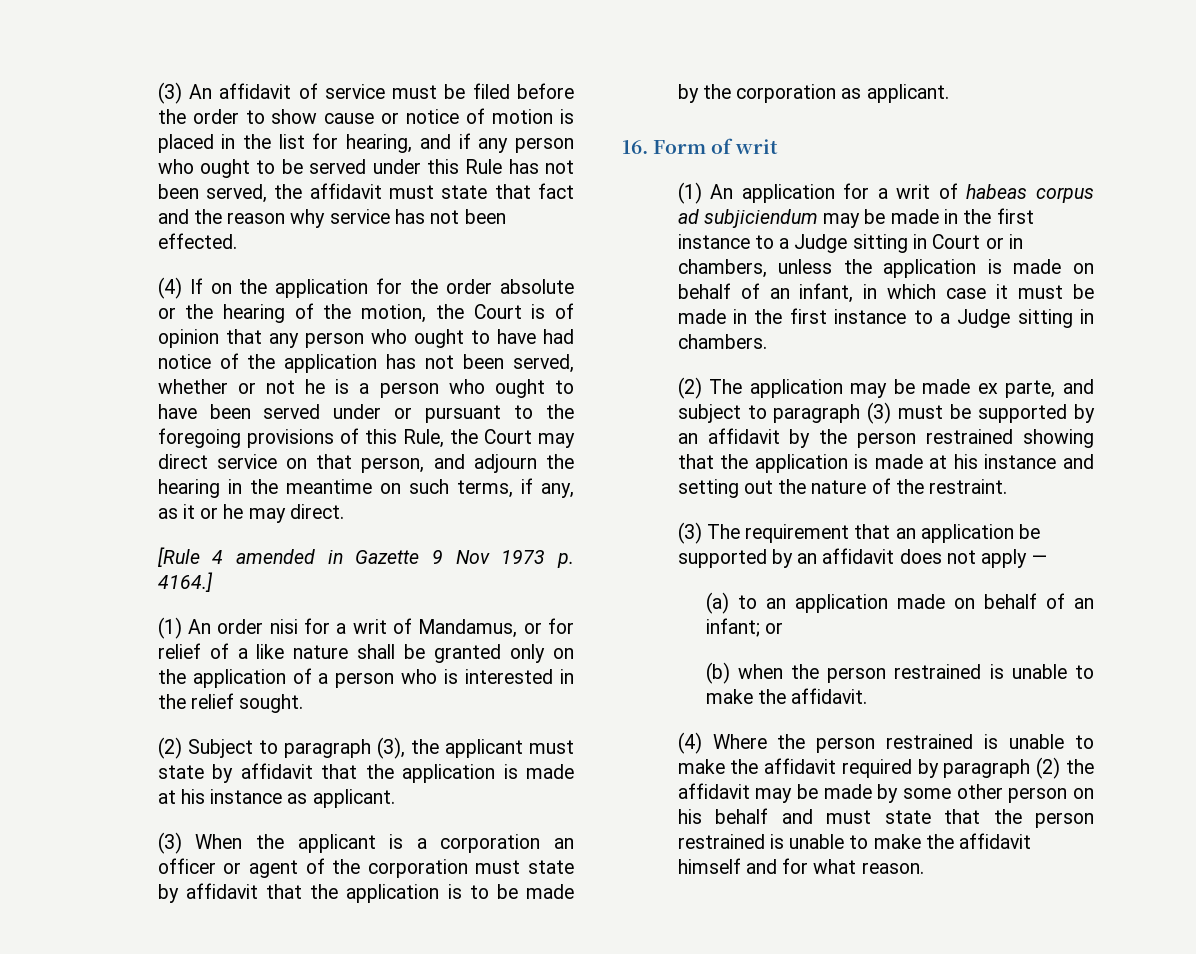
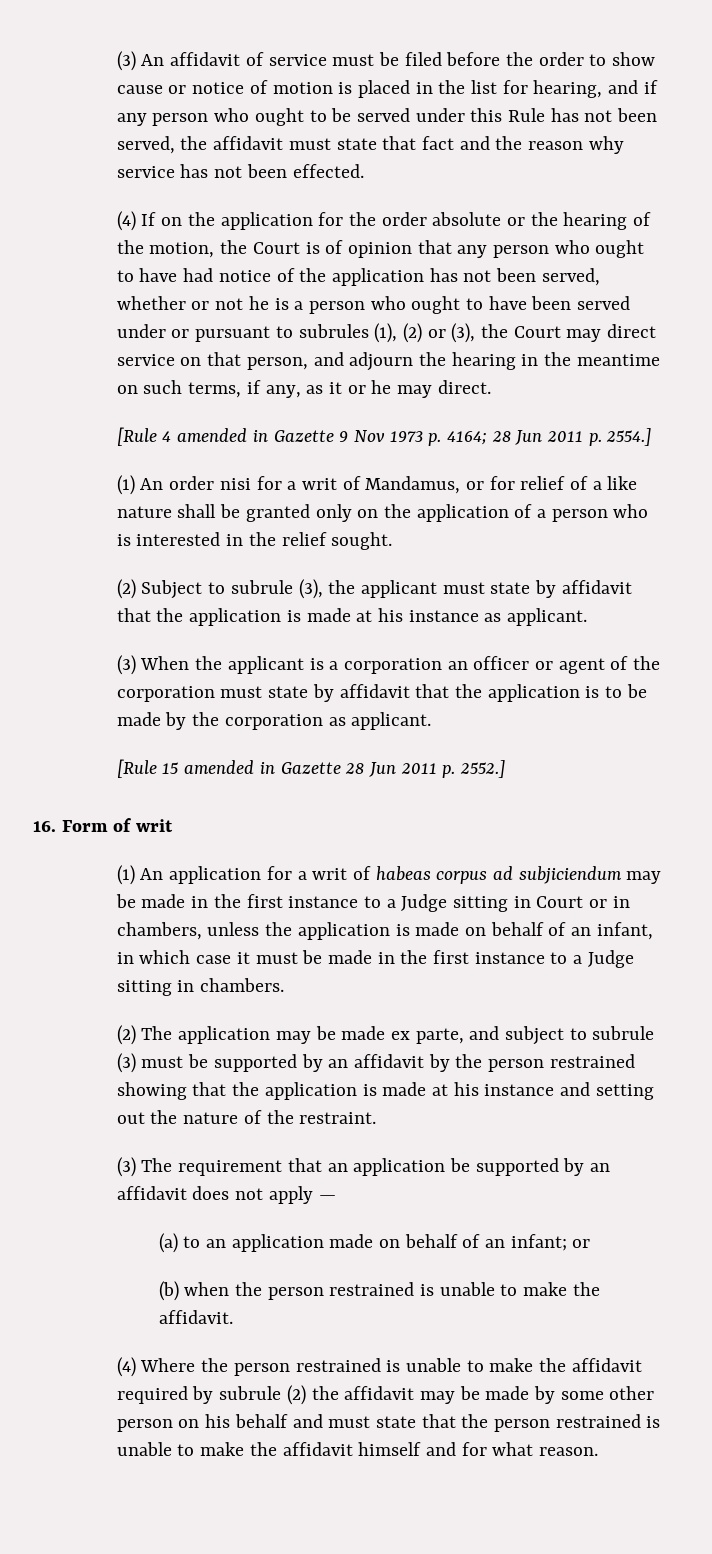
[546,404,574,419] [157,428,444,448] the foregoing provisions of this Rule, -> [298,323,476,343] subrules (1), (2) or (3),
[157,572,213,592] 4164.] -> [446,428,652,446] 4164; 28 Jun 2011 p. 2554.]
[283,739,371,758] paragraph -> [230,580,293,594] subrule
(949, 93) none -> [116,759,505,778] // [Rule 15 amended in Gazette 28 Jun 2011 p. 2552.]
[773,404,861,423] paragraph -> [592,1026,655,1040] subrule
[943,759,1031,778] paragraph -> [219,1386,282,1400] subrule

